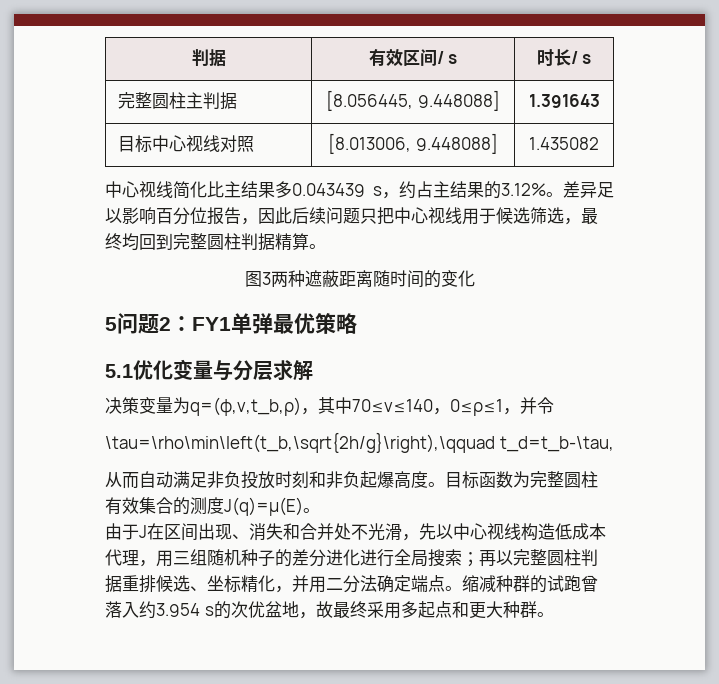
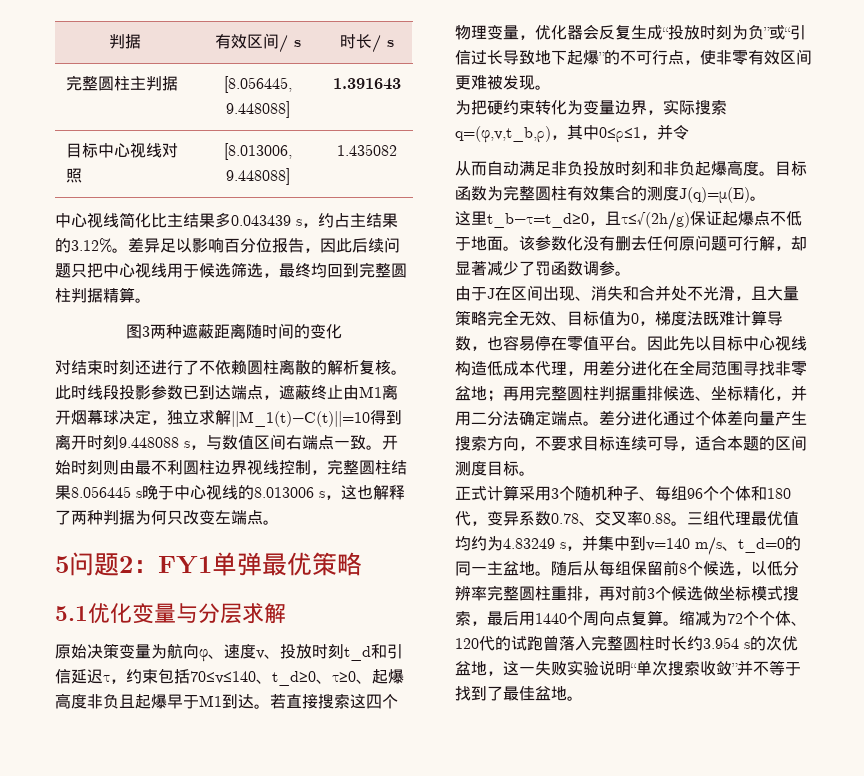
(475, 278) none -> [55,359,407,375] [55,384,398,400] [55,409,402,427] [55,434,398,450] [55,459,407,475] [55,484,405,500] [55,510,279,525] // 对结束时刻还进行了不依赖圆柱离散的解析复核。此时线段投影参数已到达端点，遮蔽终止由M1离开烟幕球决定，独立求解||M_1(t)−C(t)||=10得到离开时刻9.448088 s，与数值区间右端点一致。开始时刻则由最不利圆柱边界视线控制，完整圆柱结果8.056445 s晚于中心视线的8.013006 s，这也解释了两种判据为何只改变左端点。
(313, 370) none -> [55,644,87,659] 原始
(190, 405) none -> [167,643,403,662] [55,668,404,686] [55,693,398,709] [455,24,806,40] [455,49,812,65] [455,75,551,90] [455,99,727,115] 航向φ、速度v、投放时刻t_d和引信延迟τ，约束包括70≤v≤140、t_d≥0、τ≥0、起爆高度非负且起爆早于M1到达。若直接搜索这四个物理变量，优化器会反复生成“投放时刻为负”或“引信过长导致地下起爆”的不可行点，使非零有效区间更难被发现。 // 为把硬约束转化为变量边界，实际搜索
[352,399,450,415] 70≤v≤140， -> (599, 132) none
[105,432,614,453] // \tau=\rho\min\left(t_b,\sqrt{2h/g}\right),\qquad t_d=t_b-\tau, -> (689, 132) none
(320, 510) none -> [455,211,802,230] [455,235,807,251] [455,261,631,276] // 这里t_b−τ=t_d≥0，且τ≤√(2h/g)保证起爆点不低于地面。该参数化没有删去任何原问题可行解，却显著减少了罚函数调参。
[419,523,453,540] 先以 -> [751,286,799,301] [455,310,783,326] [455,335,743,351] 且大量策略完全无效、目标值为0，梯度法既难计算导数，也容易停在零值平台。因此先以目标
[173,549,513,567] 三组随机种子的差分进化进行全局搜索；再以 -> [599,360,807,376] [455,386,535,402] 差分进化在全局范围寻找非零盆地；再用
[462,575,598,593] [105,601,139,618] 缩减种群的试跑曾落入 -> [599,410,807,426] [455,435,807,451] [455,461,535,476] [455,485,791,501] [455,511,799,526] [455,535,801,555] [455,560,799,576] [455,585,799,601] [455,610,807,626] [455,635,687,651] 差分进化通过个体差向量产生搜索方向，不要求目标连续可导，适合本题的区间测度目标。 // 正式计算采用3个随机种子、每组96个个体和180代，变异系数0.78、交叉率0.88。三组代理最优值均约为4.83249 s，并集中到v=140 m/s、t_d=0的同一主盆地。随后从每组保留前8个候选，以低分辨率完整圆柱重排，再对前3个候选做坐标模式搜索，最后用1440个周向点复算。缩减为72个个体、120代的试跑曾落入完整圆柱时长
[315,601,537,619] 故最终采用多起点和更大种群 -> [503,660,801,676] [455,686,567,701] 这一失败实验说明“单次搜索收敛”并不等于找到了最佳盆地

